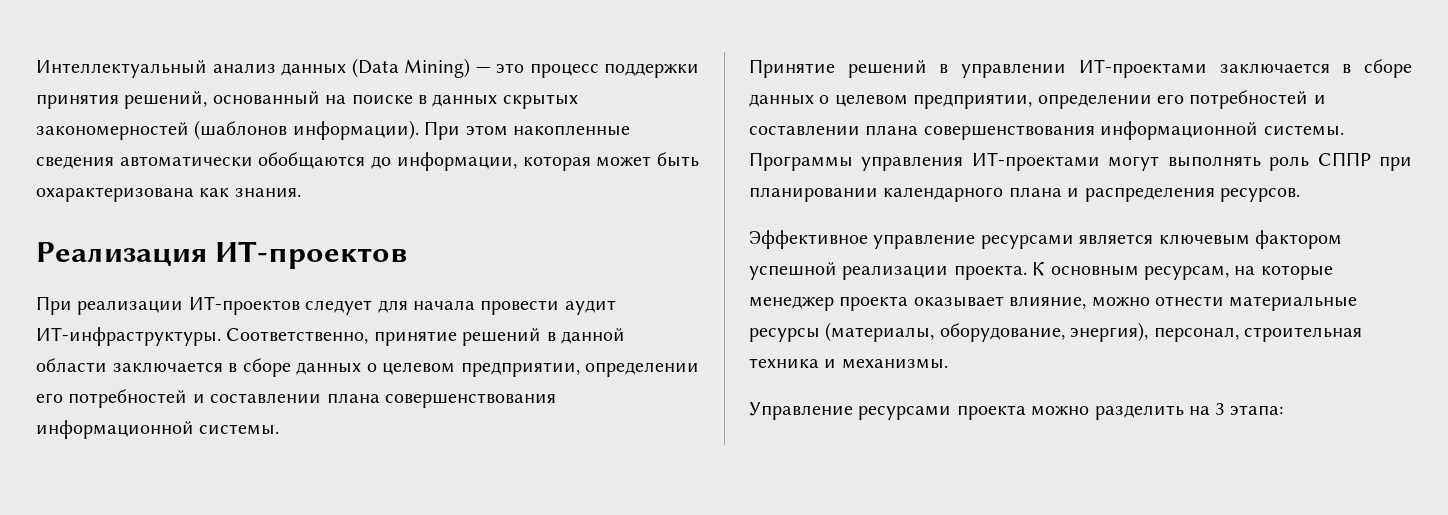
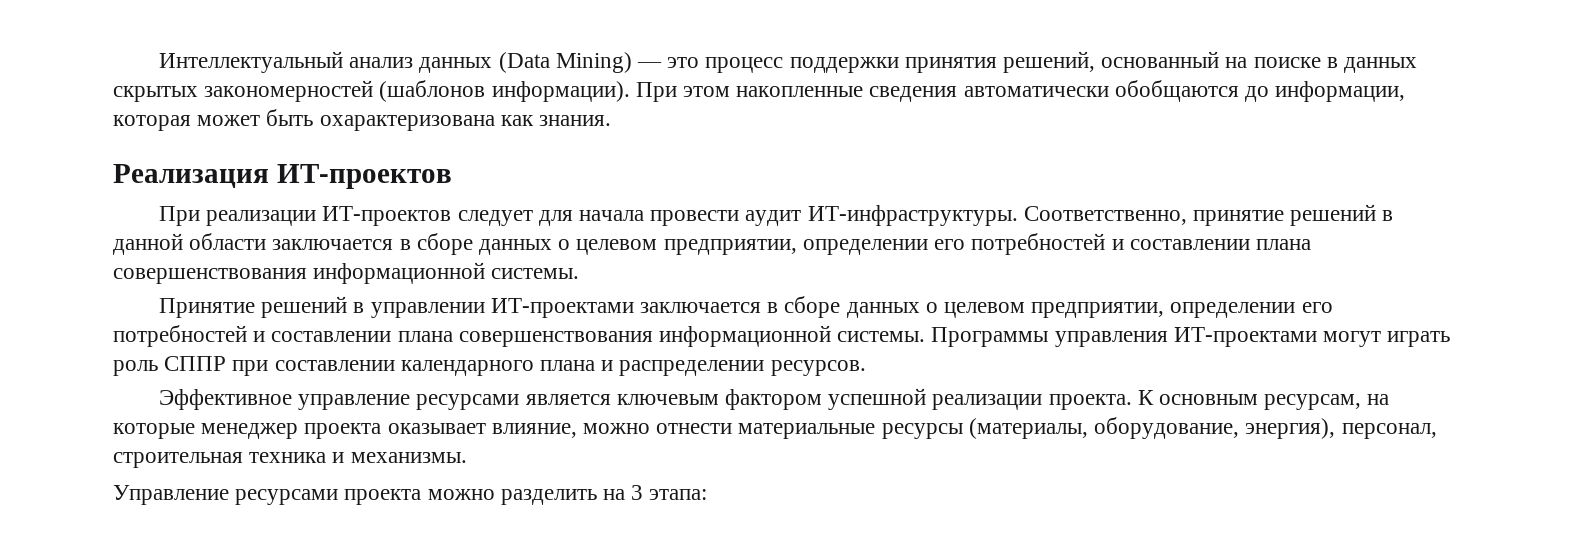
[1167,156,1261,167] выполнять -> [1387,331,1451,347] играть
[749,187,878,202] планировании -> [274,360,395,371] составлении
[1084,187,1215,202] распределения -> [619,360,765,376] распределении

